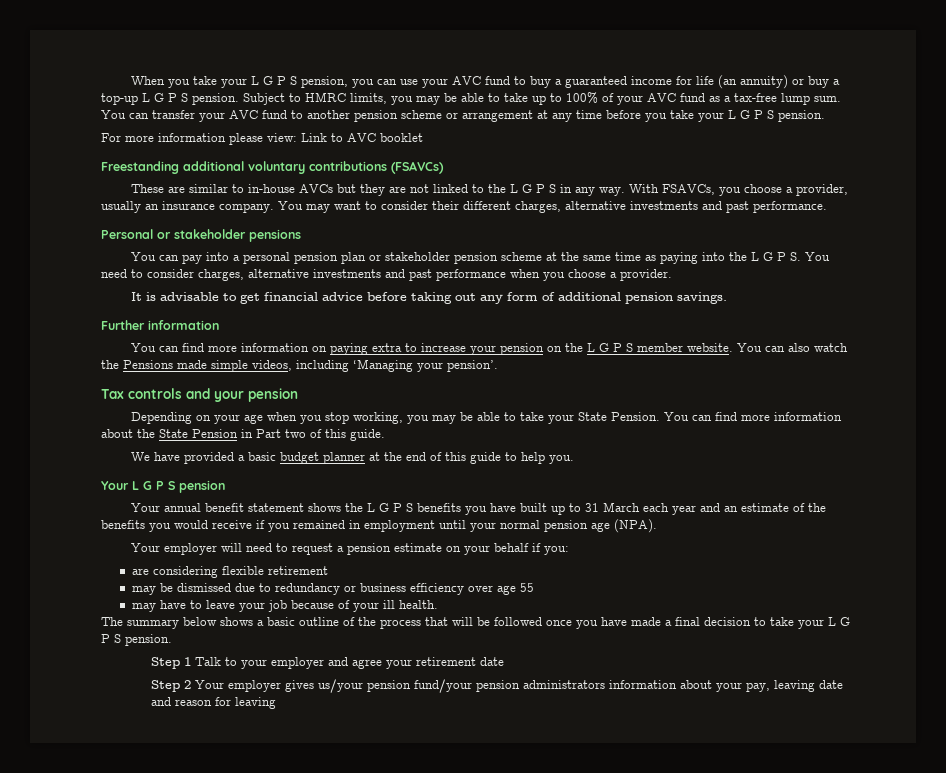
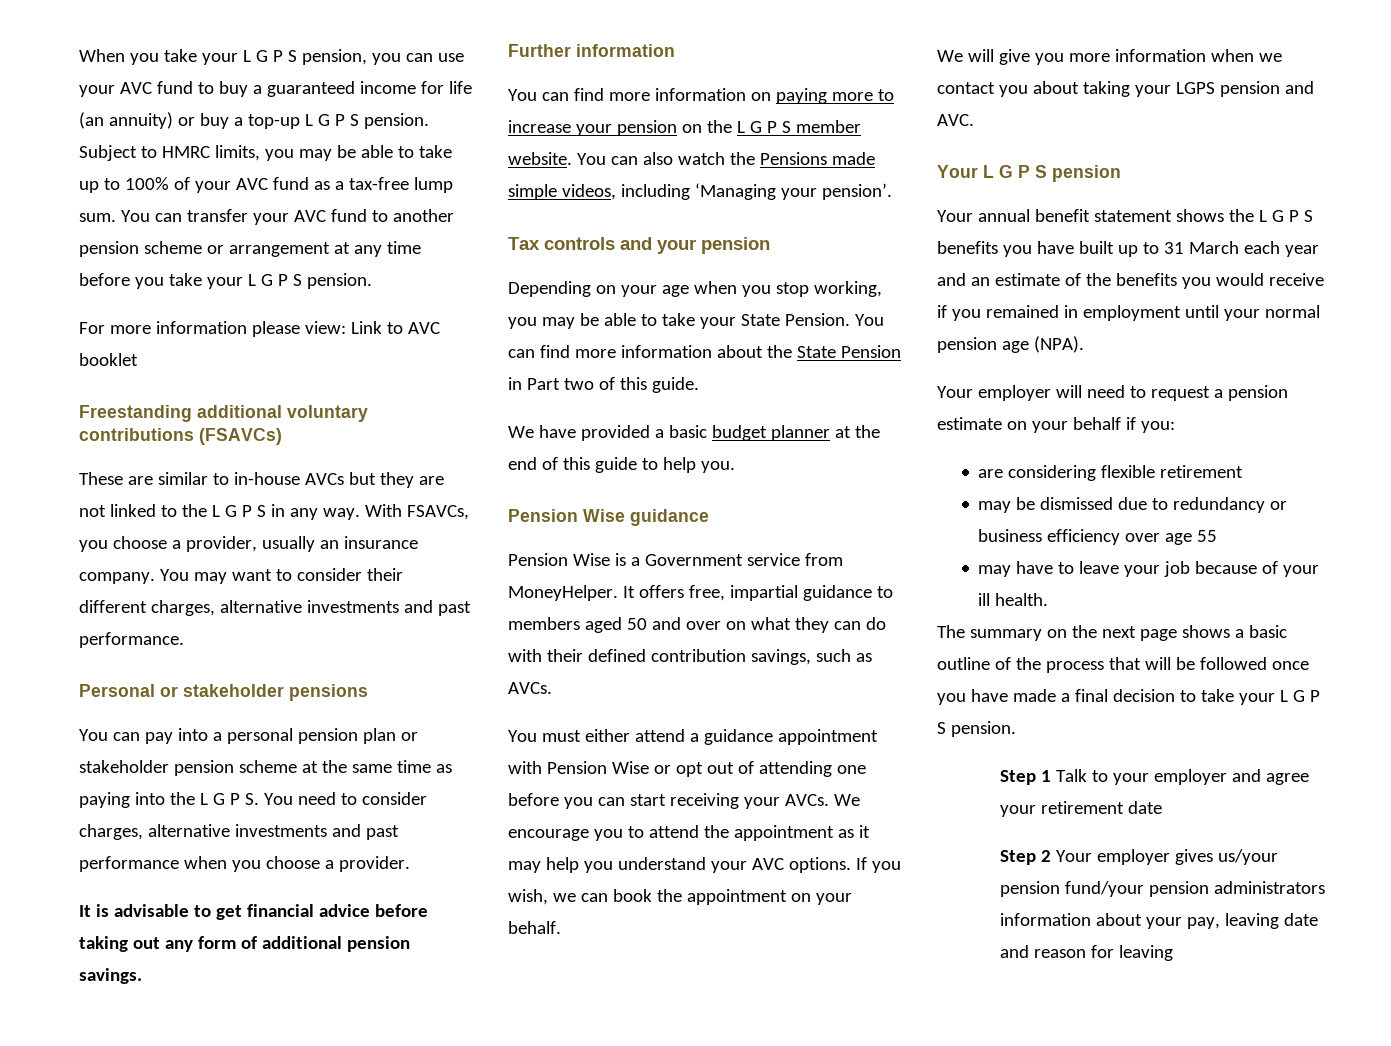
[371,343,402,352] extra -> [831,92,873,101] more
(574, 459) none -> [508,509,709,526] [508,553,843,566] [508,585,893,601] [508,617,886,633] [508,649,872,665] [508,682,552,694] [508,729,878,745] [508,761,866,777] [508,793,860,809] [508,825,870,841] [508,857,901,873] [508,889,852,905] [508,921,561,934] [937,49,1282,65] [937,81,1314,97] [937,114,974,126] // Pension Wise guidance // Pension Wise is a Government service from MoneyHelper. It offers free, impartial guidance to members aged 50 and over on what they can do with their defined contribution savings, such as AVCs. // You must either attend a guidance appointment with Pension Wise or opt out of attending one before you can start receiving your AVCs. We encourage you to attend the appointment as it may help you understand your AVC options. If you wish, we can book the appointment on your behalf. // We will give you more information when we contact you about taking your LGPS pension and AVC.
[183,617,217,626] below -> [1046,625,1177,641] on the next page

